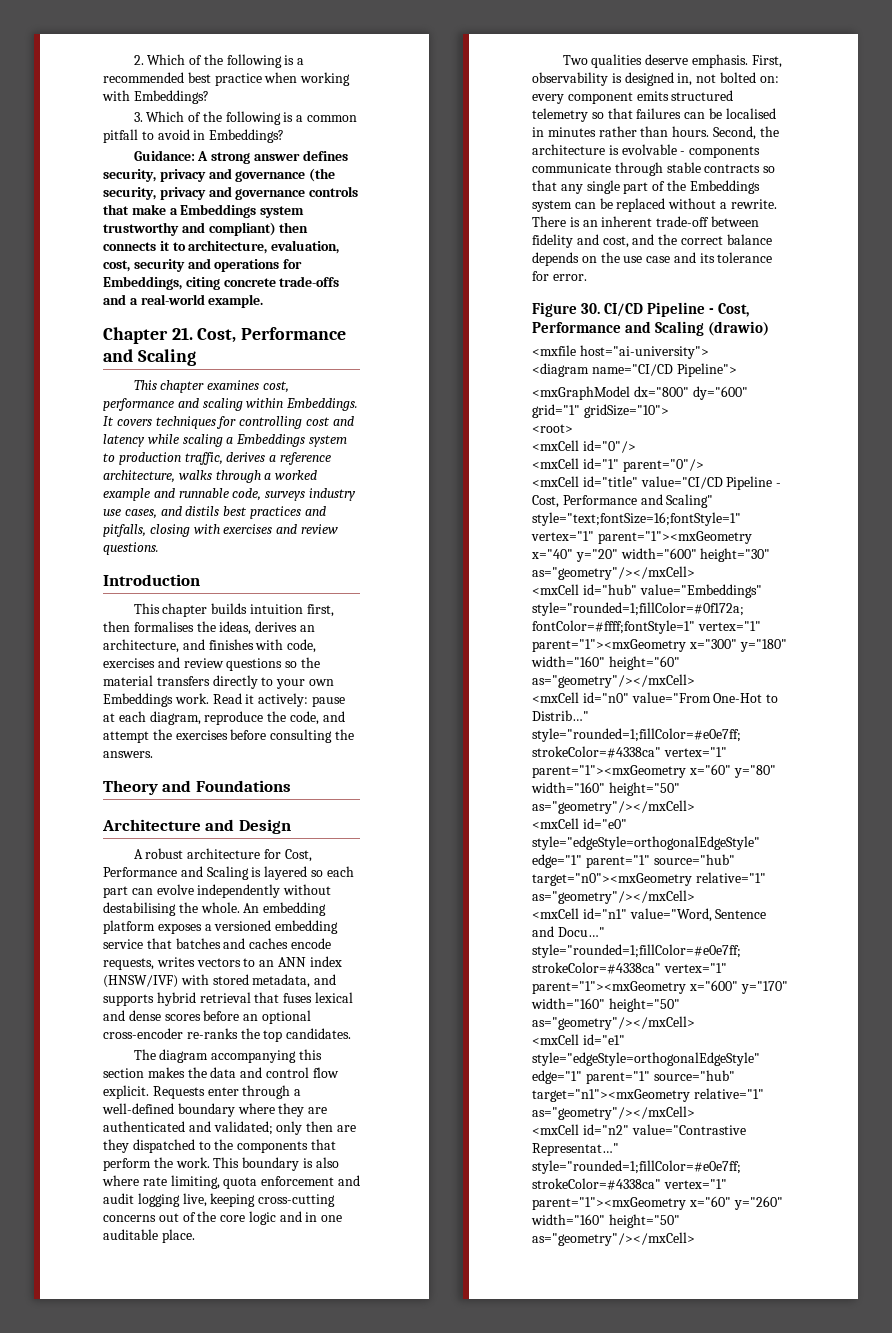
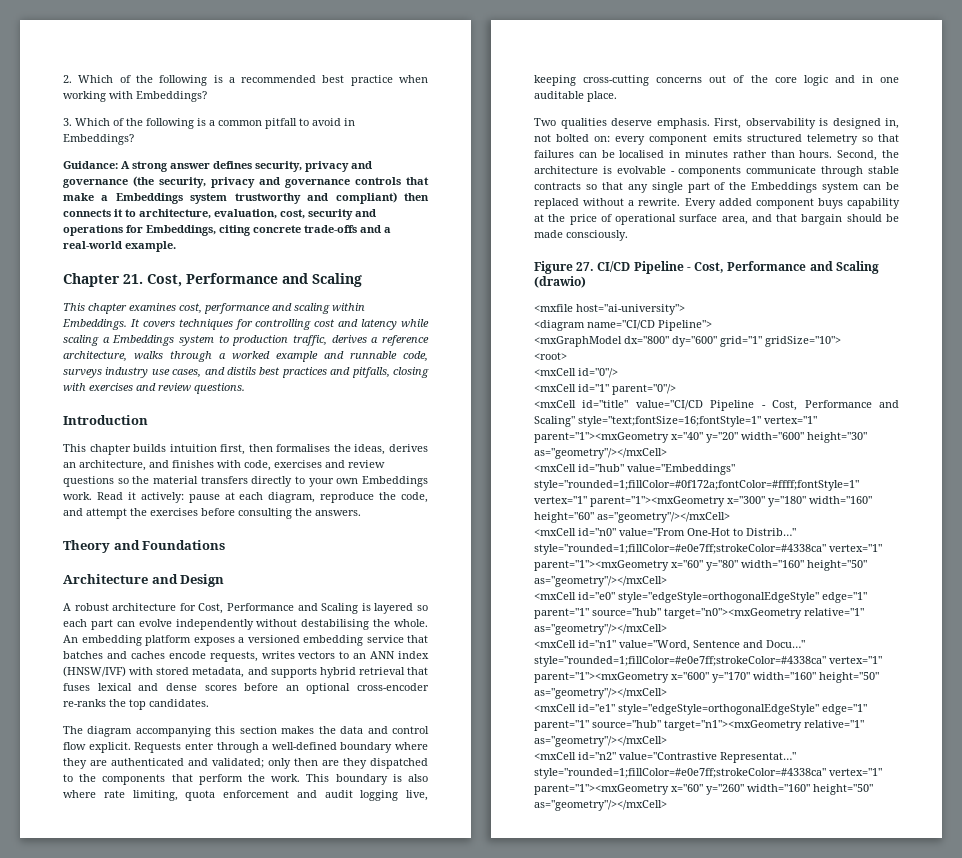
[532,216,759,227] [532,234,772,248] [532,252,773,266] [532,271,587,281] There is an inherent trade-off between fidelity and cost, and the correct balance depends on the use case and its tolerance for error. -> [684,198,900,209] [534,214,899,225] [534,230,628,241] Every added component buys capability at the price of operational surface area, and that bargain should be made consciously.
[581,303,601,314] 30. -> [576,262,595,271] 27.

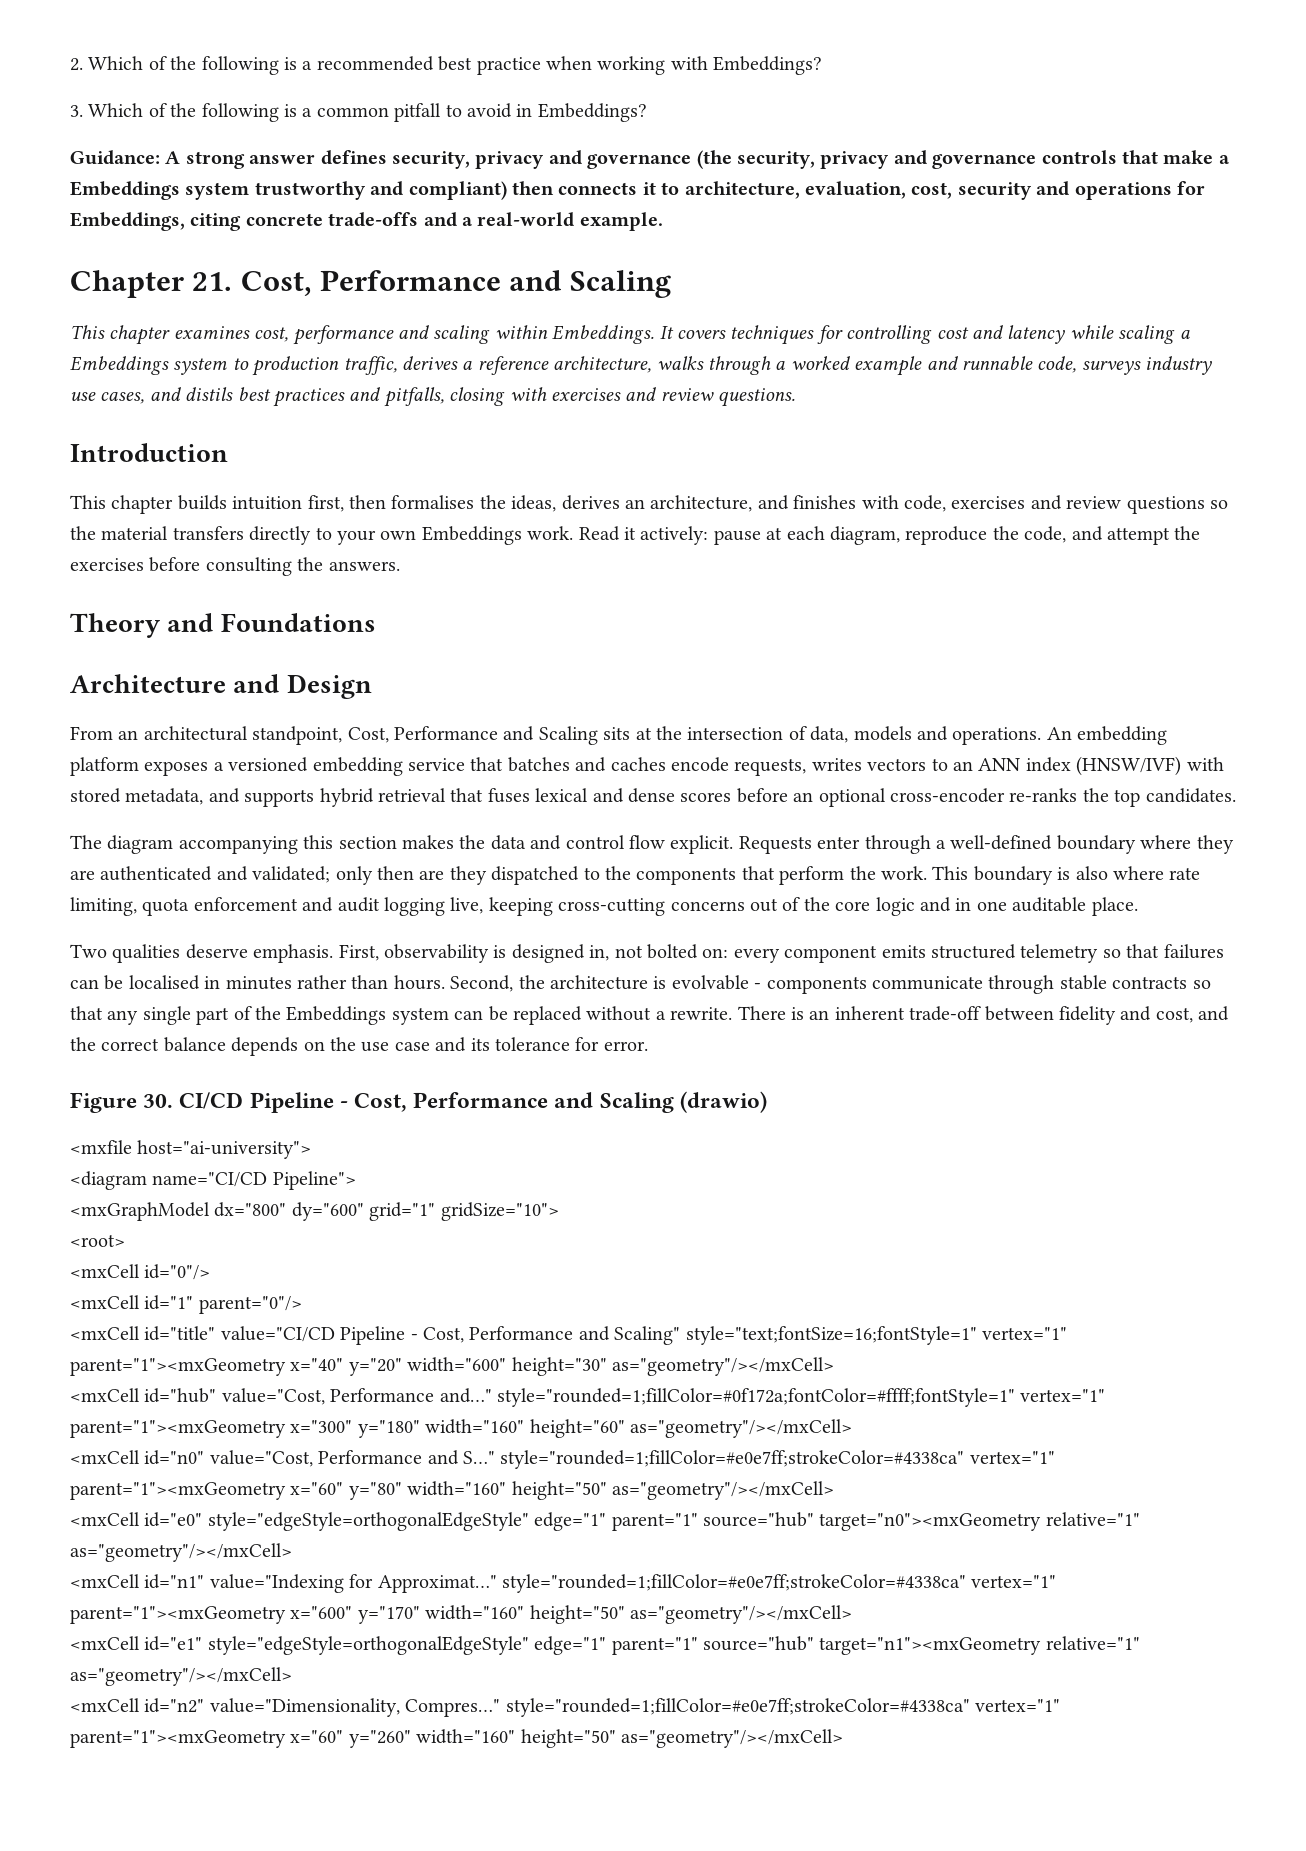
[63,603,429,614] [63,619,428,630] A robust architecture for Cost, Performance and Scaling is layered so each part can evolve independently without destabilising the whole. -> [70,726,1042,745] From an architectural standpoint, Cost, Performance and Scaling sits at the intersection of data, models and operations.
[684,198,900,209] [534,214,899,225] [534,230,628,241] Every added component buys capability at the price of operational surface area, and that bargain should be made consciously. -> [737,1006,1230,1025] [70,1037,648,1056] There is an inherent trade-off between fidelity and cost, and the correct balance depends on the use case and its tolerance for error.
[576,262,595,271] 27. -> [143,1094,174,1108] 30.
[627,464,735,475] value="Embeddings" -> [221,1388,492,1405] value="Cost, Performance and…"
[619,528,796,536] value="From One-Hot to Distrib…" -> [209,1450,495,1467] value="Cost, Performance and S…"
[619,640,805,651] value="Word, Sentence and Docu…" -> [209,1574,497,1593] value="Indexing for Approximat…"
[619,752,796,763] value="Contrastive Representat…" -> [209,1698,501,1717] value="Dimensionality, Compres…"

